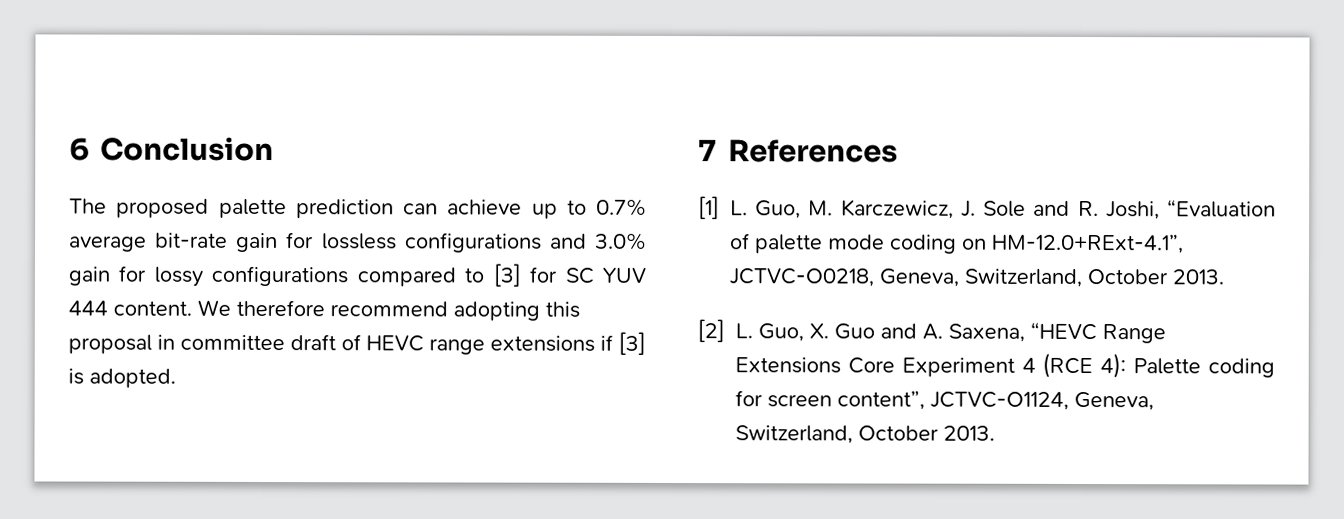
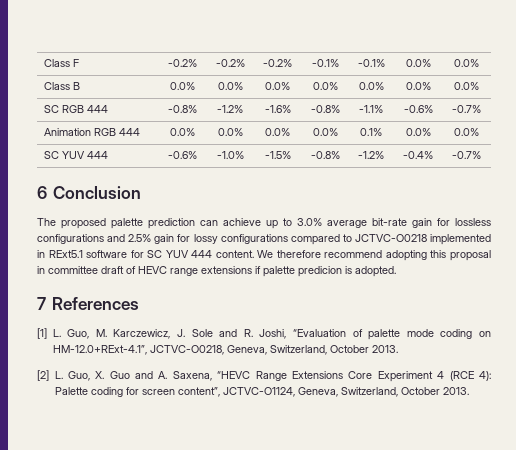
(69, 149) none -> [44,59,80,67] [168,59,197,67] [215,59,245,67] [263,59,292,67] [311,59,339,67] [357,59,385,67] [405,59,431,67] [454,59,479,67] [44,82,81,90] [170,82,195,90] [217,82,243,90] [265,82,290,90] [312,82,338,90] [358,82,384,90] [405,82,431,90] [454,82,479,90] [44,105,109,113] [168,105,197,113] [217,105,243,113] [264,105,291,113] [310,105,340,113] [359,105,383,113] [403,105,433,113] [452,105,481,113] [44,128,141,136] [170,128,195,136] [217,128,243,136] [265,128,290,136] [312,128,338,136] [360,128,382,136] [405,128,431,136] [454,128,479,136] [44,151,109,159] [168,151,197,159] [216,151,244,159] [264,151,291,159] [310,151,340,159] [358,151,384,159] [403,151,433,159] [452,151,481,159] Class F | -0.2% | -0.2% | -0.2% | -0.1% | -0.1% | 0.0% | 0.0% // Class B | 0.0% | 0.0% | 0.0% | 0.0% | 0.0% | 0.0% | 0.0% // SC RGB 444 | -0.8% | -1.2% | -1.6% | -0.8% | -1.1% | -0.6% | -0.7% // Animation RGB 444 | 0.0% | 0.0% | 0.0% | 0.0% | 0.1% | 0.0% | 0.0% // SC YUV 444 | -0.6% | -1.0% | -1.5% | -0.8% | -1.2% | -0.4% | -0.7% //
[596,198,647,216] 0.7% -> [297,218,322,226] 3.0%
[595,232,647,250] 3.0% -> [128,234,152,242] 2.5%
[492,263,521,287] [3] -> [354,234,491,245] [37,250,128,258] JCTVC-O0218 implemented in RExt5.1 software
[618,331,646,355] [3] -> [263,266,342,277] palette predicion

